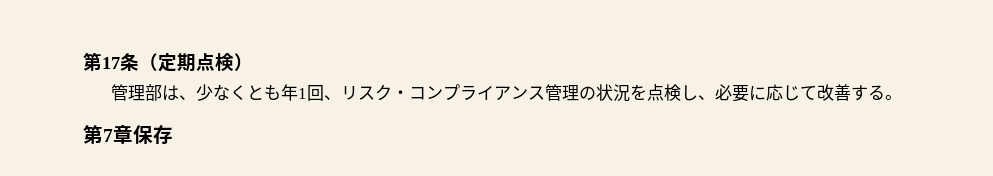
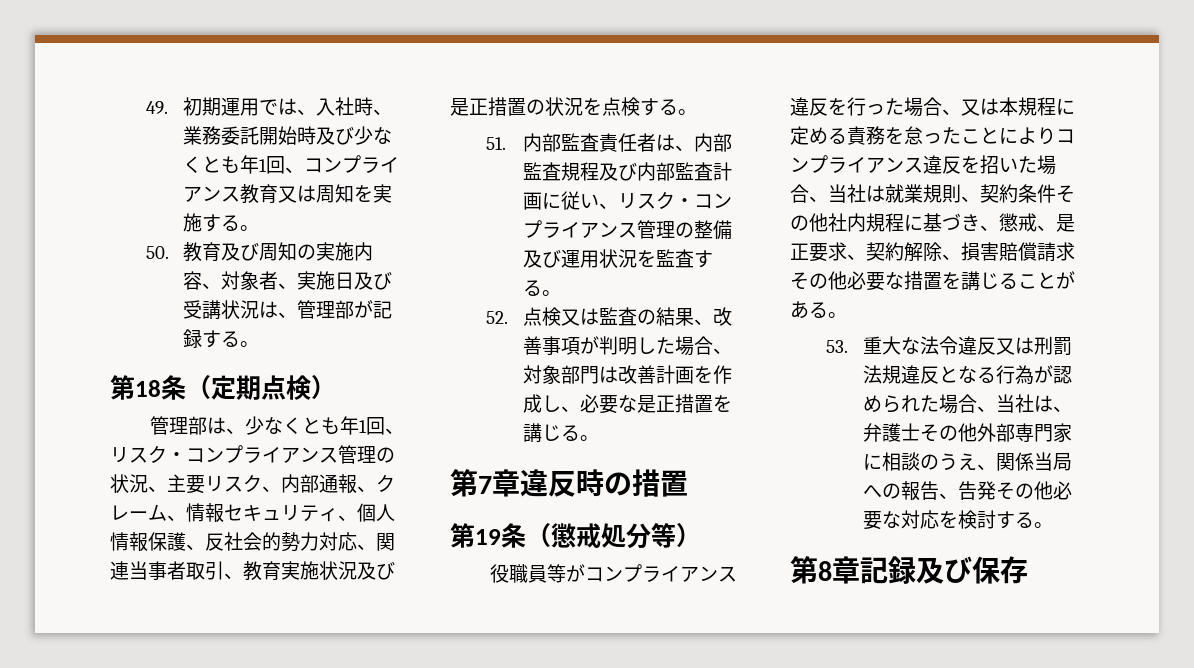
[83,52,120,71] 第17 -> [146,97,392,116] [182,126,392,145] [182,155,399,174] [182,184,392,204] [182,213,259,232] [146,242,373,262] [182,271,392,290] [182,300,392,319] [182,329,259,348] [110,375,161,400] 49.初期運用では、入社時、業務委託開始時及び少なくとも年1回、コンプライアンス教育又は周知を実施する。 // 50.教育及び周知の実施内容、対象者、実施日及び受講状況は、管理部が記録する。 // 第18
[629,84,902,102] [83,125,133,144] を点検し、必要に応じて改善する。 // 第7章 -> [148,474,395,494] [110,503,395,523] [110,532,395,552] [110,561,395,581] [450,97,697,116] [486,133,732,152] [522,162,732,181] [522,191,732,210] [522,220,732,240] [522,249,713,268] [522,280,561,296] [486,307,732,326] [522,336,732,356] [522,365,732,384] [522,394,732,414] [522,423,599,442] [450,469,688,497] [450,523,701,549] [489,564,737,583] [790,97,1075,117] [790,126,1075,145] [790,155,1056,175] [790,184,1075,203] [790,213,1075,232] [790,242,1075,262] [790,271,1075,291] [790,301,847,319] [826,336,1072,355] [862,365,1072,385] [862,394,1072,414] [862,423,1072,443] [862,452,1072,471] [862,481,1072,501] [862,510,1053,530] [790,556,972,584] 、主要リスク、内部通報、クレーム、情報セキュリティ、個人情報保護、反社会的勢力対応、関連当事者取引、教育実施状況及び是正措置の状況を点検する。 // 51.内部監査責任者は、内部監査規程及び内部監査計画に従い、リスク・コンプライアンス管理の整備及び運用状況を監査する。 // 52.点検又は監査の結果、改善事項が判明した場合、対象部門は改善計画を作成し、必要な是正措置を講じる。 // 第7章違反時の措置 // 第19条（懲戒処分等） // 役職員等がコンプライアンス違反を行った場合、又は本規程に定める責務を怠ったことによりコンプライアンス違反を招いた場合、当社は就業規則、契約条件その他社内規程に基づき、懲戒、是正要求、契約解除、損害賠償請求その他必要な措置を講じることがある。 // 53.重大な法令違反又は刑罰法規違反となる行為が認められた場合、当社は、弁護士その他外部専門家に相談のうえ、関係当局への報告、告発その他必要な対応を検討する。 // 第8章記録及び

